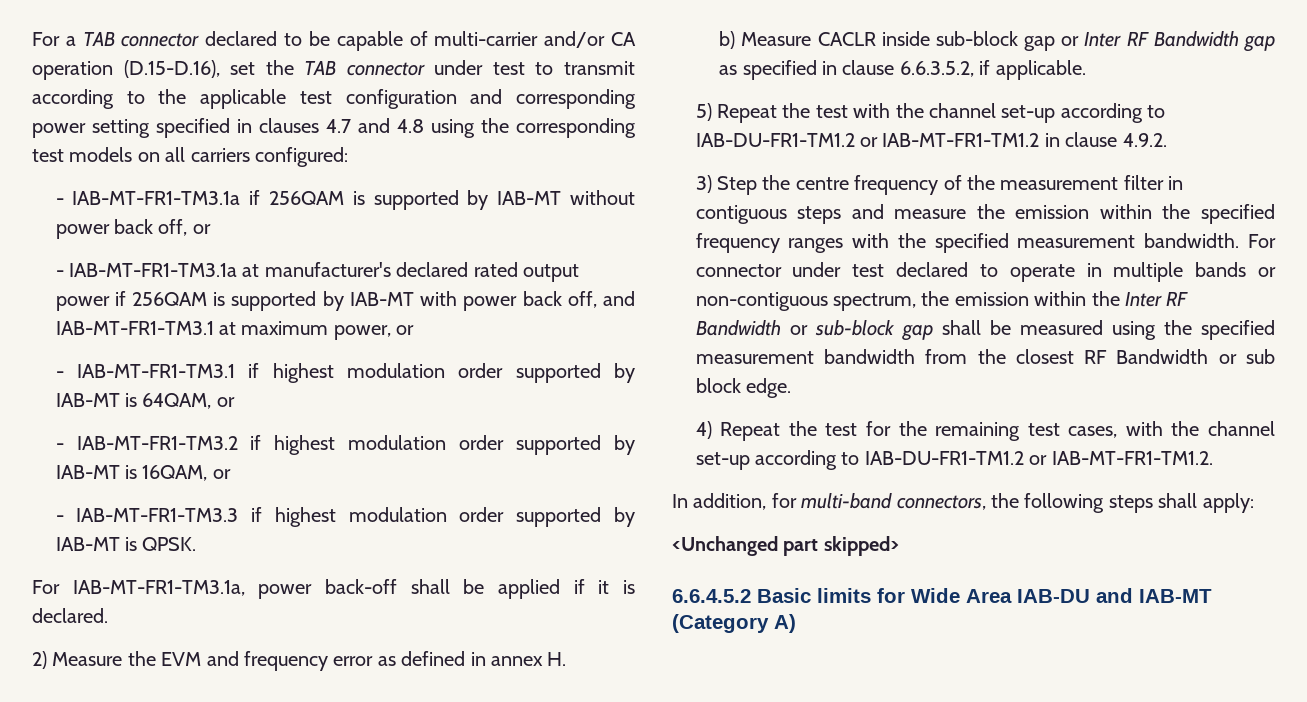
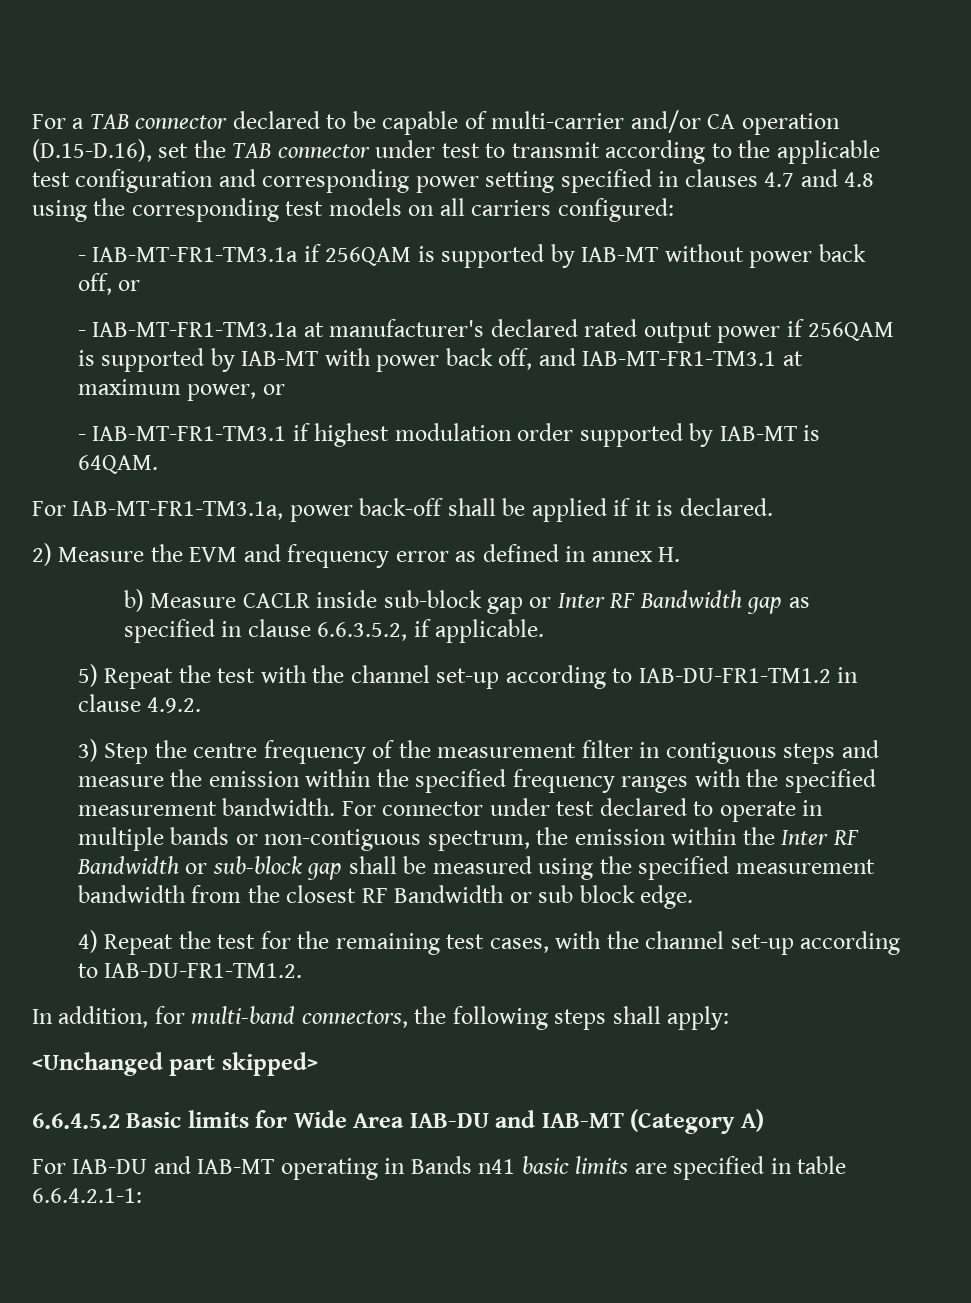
[142,393,235,409] [55,435,635,455] [55,465,231,481] [55,507,635,527] [55,537,197,551] 64QAM, or // - IAB-MT-FR1-TM3.2 if highest modulation order supported by IAB-MT is 16QAM, or // - IAB-MT-FR1-TM3.3 if highest modulation order supported by IAB-MT is QPSK. -> [77,455,158,474] 64QAM.
[859,133,1040,147] or IAB-MT-FR1-TM1.2 -> (831, 675) none
[864,451,1213,465] IAB-DU-FR1-TM1.2 or IAB-MT-FR1-TM1.2. -> [104,963,303,978] IAB-DU-FR1-TM1.2.
(796, 623) none -> [32,1156,847,1180] [32,1188,142,1203] // For IAB-DU and IAB-MT operating in Bands n41 basic limits are specified in table 6.6.4.2.1-1:

